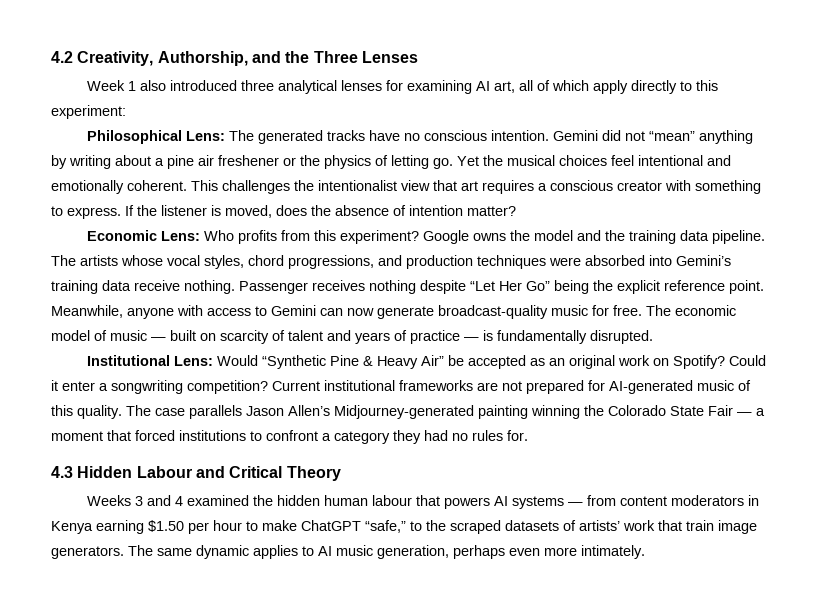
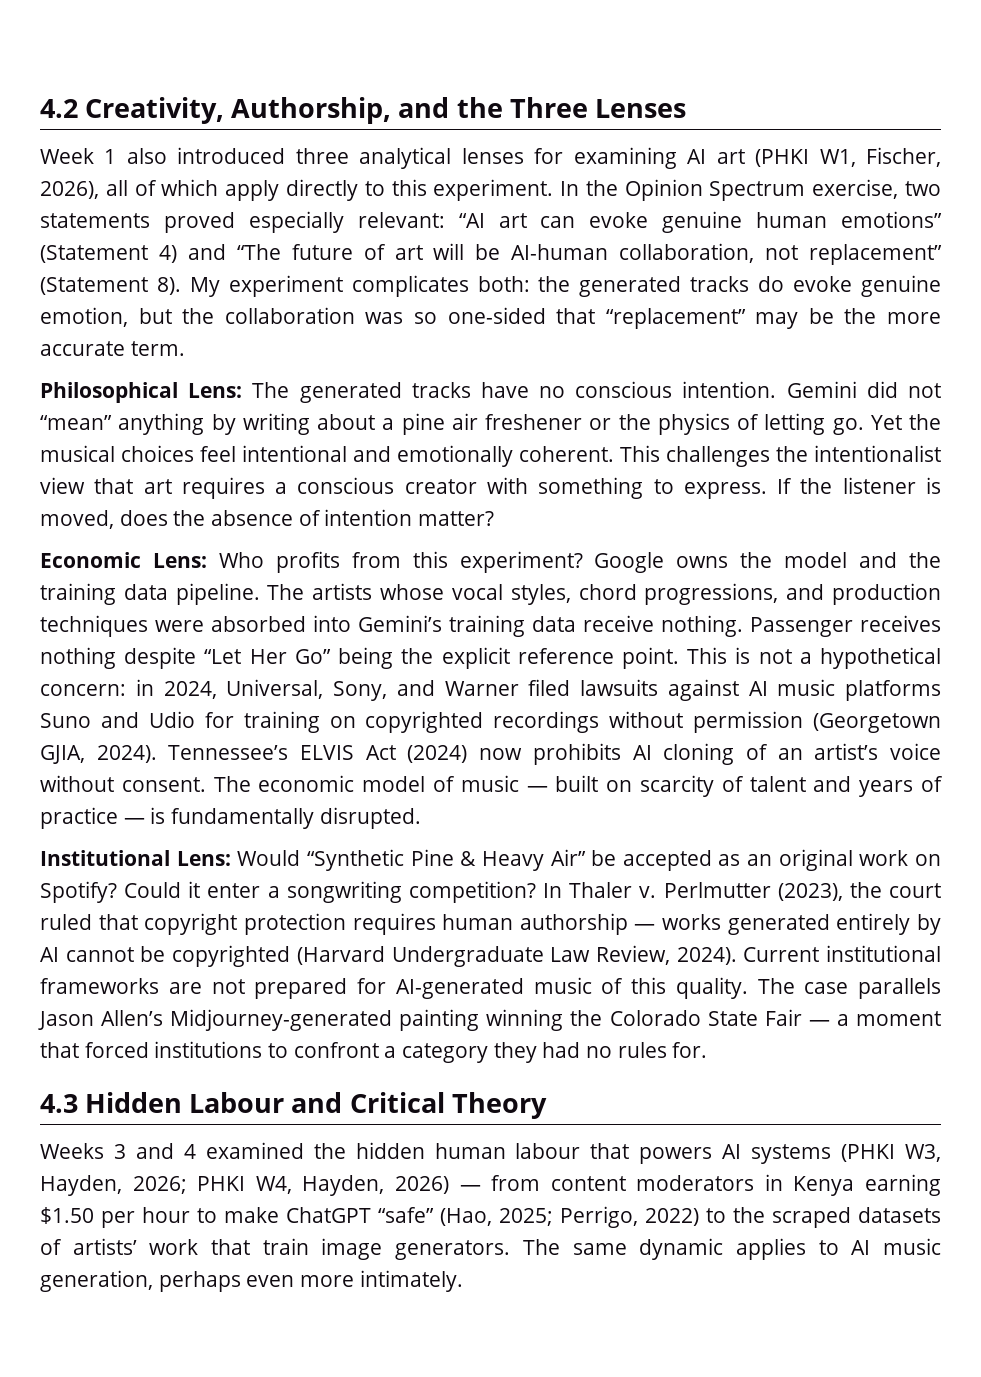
[494,81,516,93] art, -> [716,147,941,167] [40,181,99,199] art (PHKI W1, Fischer, 2026),
[51,105,126,119] experiment: -> [433,179,942,201] [40,211,942,233] [40,243,942,265] [40,275,941,297] [40,307,942,329] [40,341,185,356] experiment. In the Opinion Spectrum exercise, two statements proved especially relevant: “AI art can evoke genuine human emotions” (Statement 4) and “The future of art will be AI-human collaboration, not replacement” (Statement 8). My experiment complicates both: the generated tracks do evoke genuine emotion, but the collaboration was so one-sided that “replacement” may be the more accurate term.
[51,305,642,319] Meanwhile, anyone with access to Gemini can now generate broadcast-quality music for free. -> [687,647,941,669] [40,679,942,701] [40,711,941,733] [40,743,942,765] [40,775,206,792] This is not a hypothetical concern: in 2024, Universal, Sony, and Warner filed lawsuits against AI music platforms Suno and Udio for training on copyrighted recordings without permission (Georgetown GJIA, 2024). Tennessee’s ELVIS Act (2024) now prohibits AI cloning of an artist’s voice without consent.
(268, 387) none -> [543,882,942,901] [40,913,941,935] [40,945,737,967] In Thaler v. Perlmutter (2023), the court ruled that copyright protection requires human authorship — works generated entirely by AI cannot be copyrighted (Harvard Undergraduate Law Review, 2024).
(565, 502) none -> [841,1144,942,1162] [40,1175,449,1196] (PHKI W3, Hayden, 2026; PHKI W4, Hayden, 2026)
[365,520,406,533] “safe,” -> [378,1206,699,1228] “safe” (Hao, 2025; Perrigo, 2022)

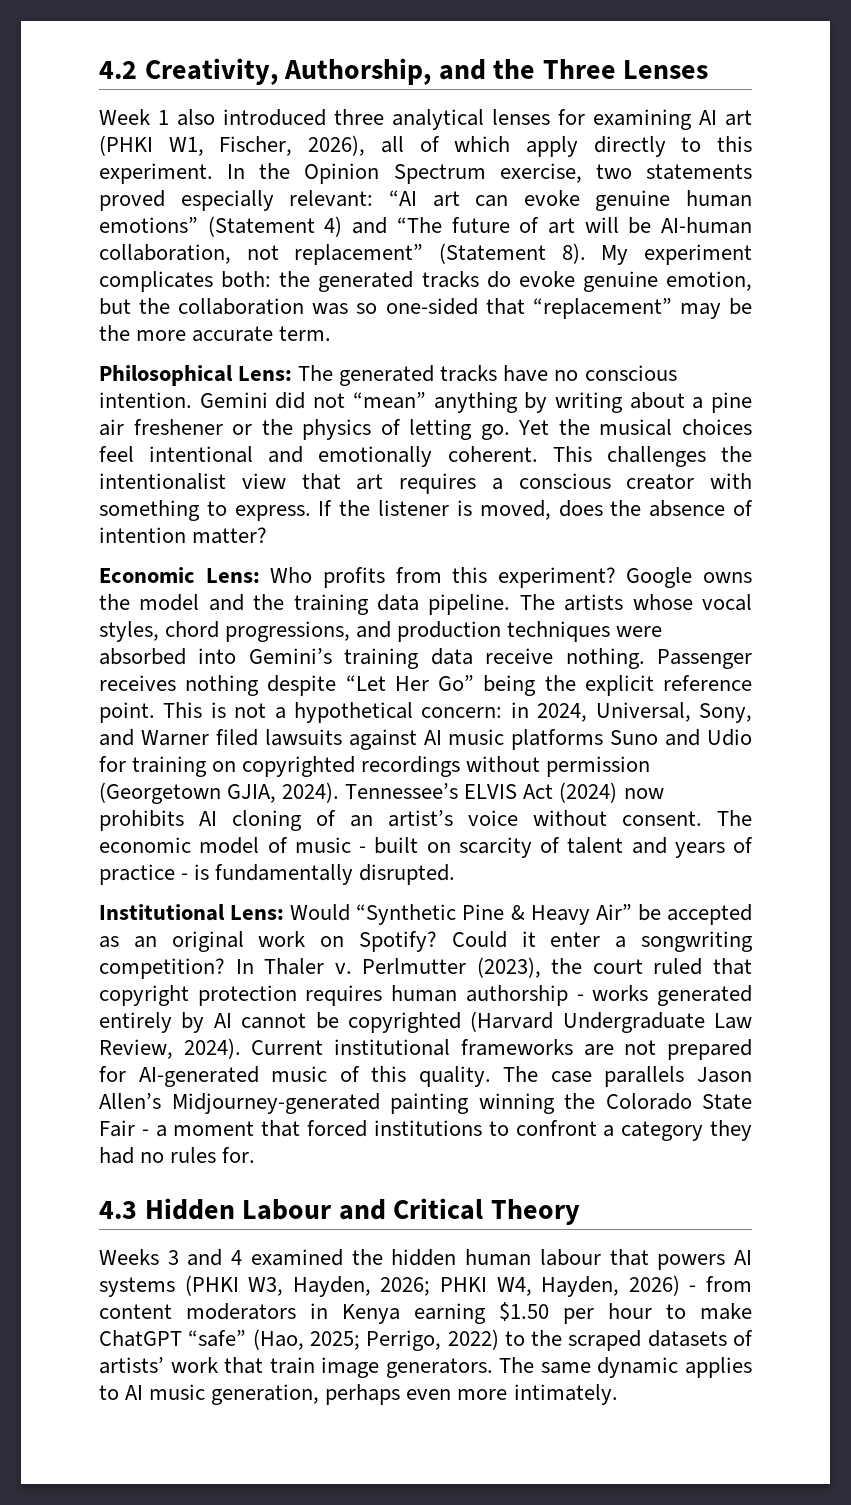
[526,786,548,792] — -> [359,846,366,853] -
[123,818,145,824] — -> [181,873,189,880] -
[634,924,656,930] — -> [576,994,584,1001] -
[808,1020,830,1026] — -> [141,1129,149,1136] -
[459,1185,481,1191] — -> [689,1285,697,1292] -

